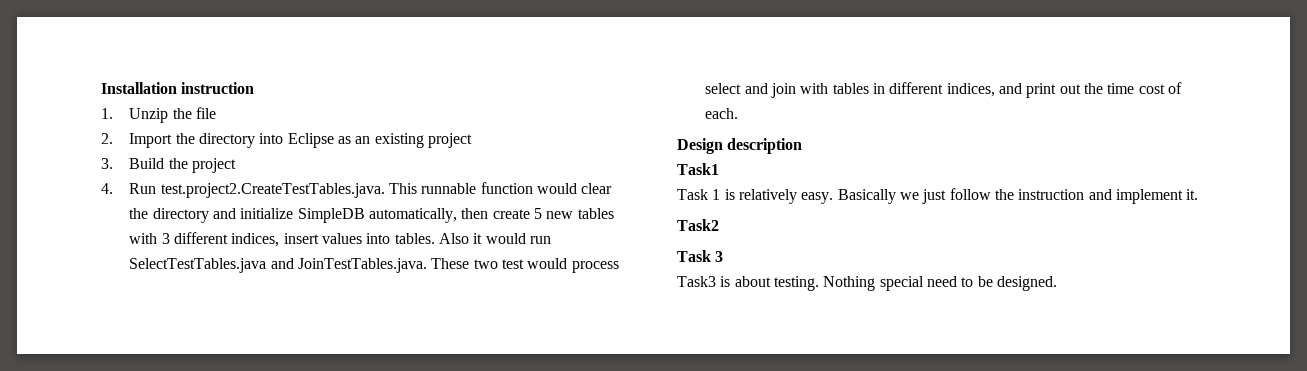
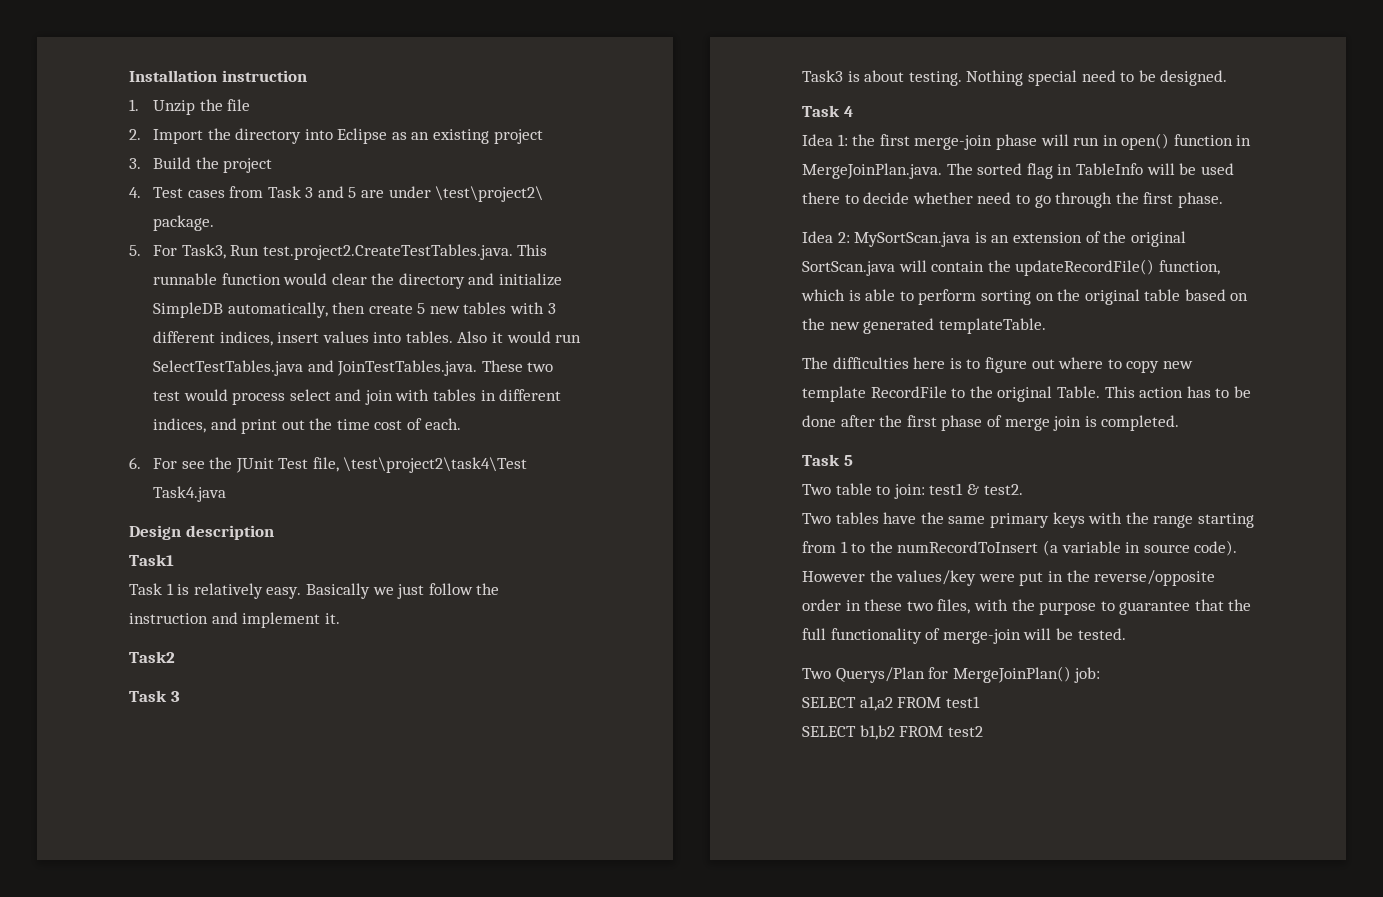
(113, 188) none -> [152,186,544,202] [152,215,214,231] [129,244,226,259] Test cases from Task 3 and 5 are under \test\project2\ package. // 5. For Task3,
(739, 113) none -> [129,457,528,473] [152,486,226,502] // 6. For see the JUnit Test file, \test\project2\task4\Test Task4.java
(1057, 283) none -> [802,105,853,117] [802,133,1252,150] [802,163,1234,179] [802,192,1223,208] [802,231,1186,247] [802,259,1220,276] [801,289,1249,305] [802,318,1046,334] [802,357,1193,373] [802,386,1251,402] [802,415,1180,431] [802,454,853,466] [802,483,1023,499] [802,512,1254,528] [802,540,1238,556] [802,570,1216,586] [802,599,1252,615] [802,628,1126,644] [802,666,1101,683] [802,696,980,711] [802,725,983,740] // Task 4 // Idea 1: the first merge-join phase will run in open() function in MergeJoinPlan.java. The sorted flag in TableInfo will be used there to decide whether need to go through the first phase. // Idea 2: MySortScan.java is an extension of the original SortScan.java will contain the updateRecordFile() function, which is able to perform sorting on the original table based on the new generated templateTable. // The difficulties here is to figure out where to copy new template RecordFile to the original Table. This action has to be done after the first phase of merge join is completed. // Task 5 // Two table to join: test1 & test2. // Two tables have the same primary keys with the range starting from 1 to the numRecordToInsert (a variable in source code). However the values/key were put in the reverse/opposite order in these two files, with the purpose to guarantee that the full functionality of merge-join will be tested. // Two Querys/Plan for MergeJoinPlan() job: // SELECT a1,a2 FROM test1 // SELECT b1,b2 FROM test2

